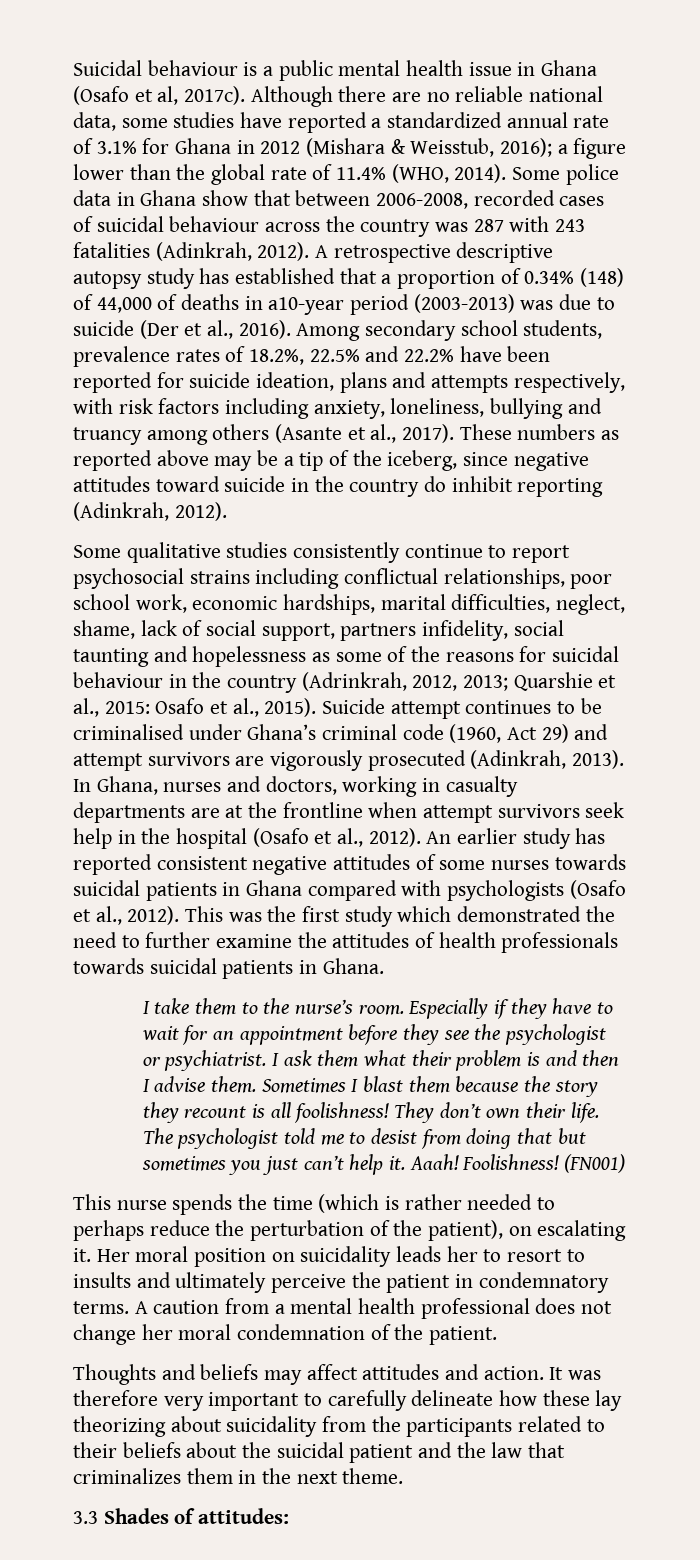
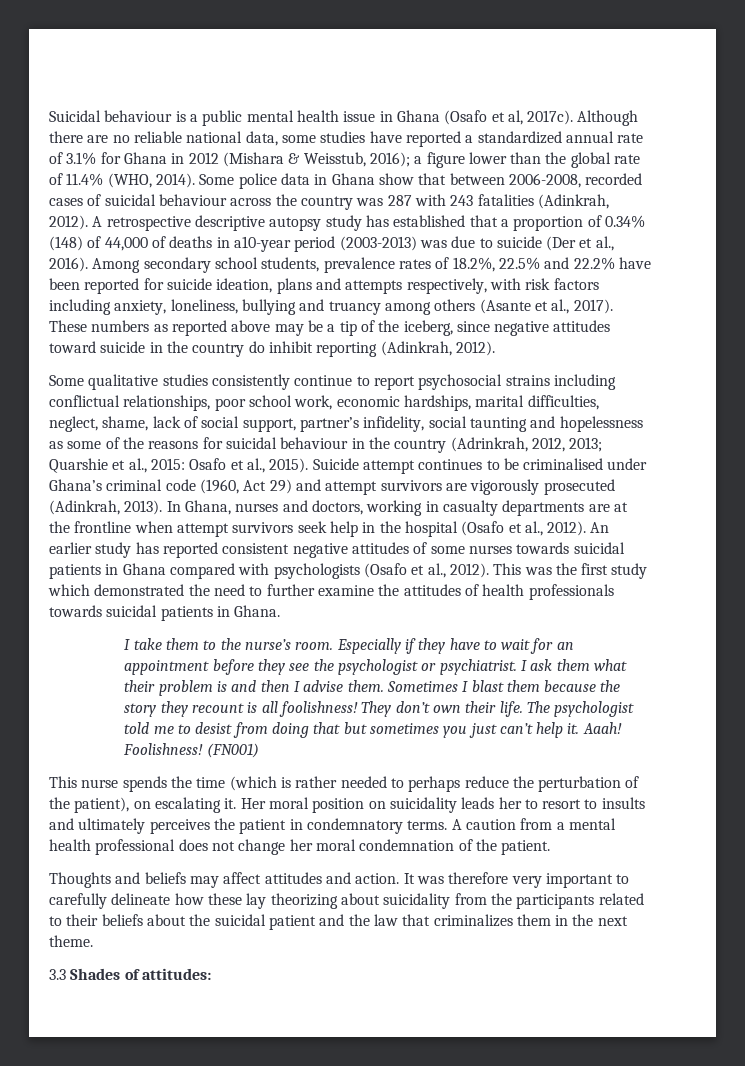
[340,623,417,641] partners -> [299,417,359,432] partner’s
[271,1274,347,1293] perceive -> [149,819,210,834] perceives

